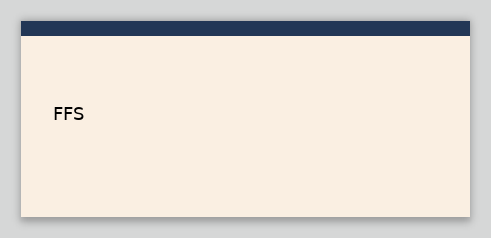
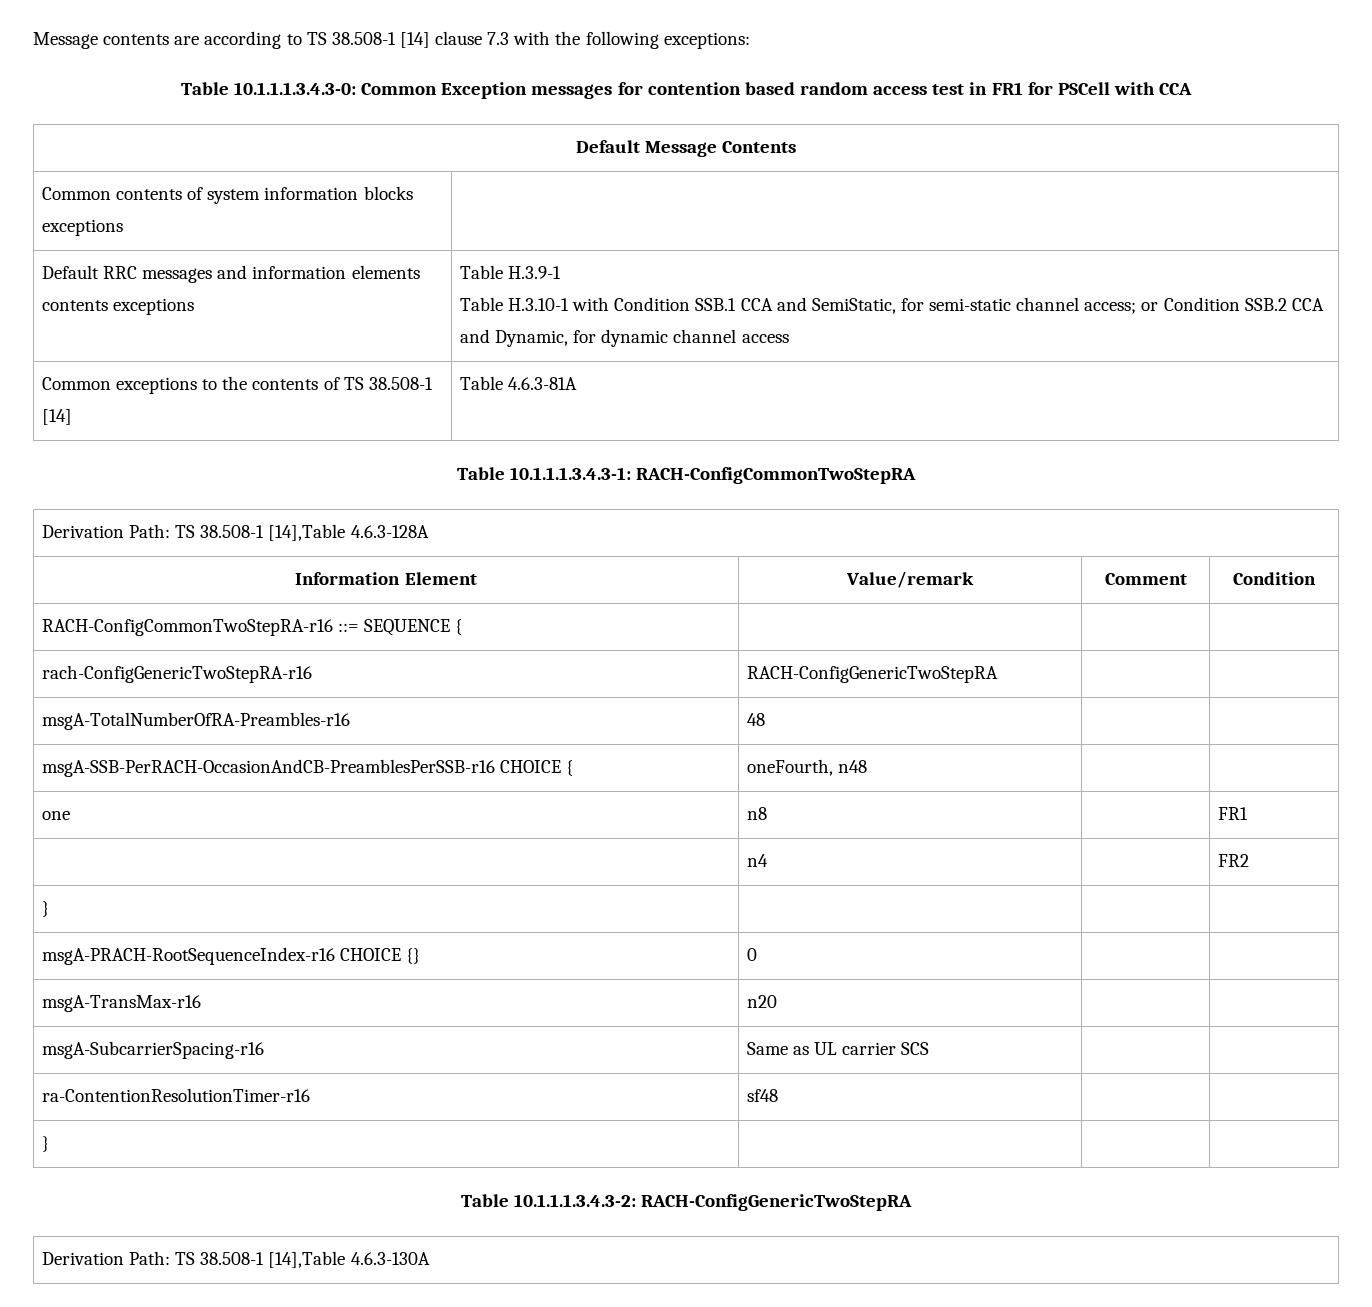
[53,107,84,120] FFS -> [33,31,750,49] [180,82,1193,99] [575,140,797,157] [41,186,413,204] [41,219,123,236] [41,265,420,283] [41,298,194,315] [459,265,561,279] [459,297,1324,314] [459,329,789,347] [41,376,433,394] [41,409,72,425] [459,376,577,390] [456,467,917,484] [41,524,429,541] [295,572,477,585] [846,571,974,588] [1104,573,1187,585] [1233,572,1316,585] [41,619,463,636] [41,665,312,683] [746,666,998,683] [41,712,350,730] [746,713,765,726] [41,759,574,777] [746,759,867,776] [41,811,70,820] [746,807,767,820] [1217,807,1248,820] [746,854,768,867] [1217,854,1249,867] [41,901,49,917] [41,947,421,965] [746,948,757,961] [41,995,201,1012] [746,995,777,1008] [41,1041,264,1059] [746,1042,930,1055] [41,1088,310,1102] [746,1089,778,1102] [41,1136,49,1152] [460,1194,913,1211] [41,1251,430,1268] Message contents are according to TS 38.508-1 [14] clause 7.3 with the following exceptions: // Table 10.1.1.1.3.4.3-0: Common Exception messages for contention based random access test in FR1 for PSCell with CCA // Default Message Contents // Common contents of system information blocks exceptions | // Default RRC messages and information elements contents exceptions | Table H.3.9-1 // Table H.3.10-1 with Condition SSB.1 CCA and SemiStatic, for semi-static channel access; or Condition SSB.2 CCA and Dynamic, for dynamic channel access // Common exceptions to the contents of TS 38.508-1 [14] | Table 4.6.3-81A // Table 10.1.1.1.3.4.3-1: RACH-ConfigCommonTwoStepRA // Derivation Path: TS 38.508-1 [14],Table 4.6.3-128A // Information Element | Value/remark | Comment | Condition // RACH-ConfigCommonTwoStepRA-r16 ::= SEQUENCE { | | | // rach-ConfigGenericTwoStepRA-r16 | RACH-ConfigGenericTwoStepRA | | // msgA-TotalNumberOfRA-Preambles-r16 | 48 | | // msgA-SSB-PerRACH-OccasionAndCB-PreamblesPerSSB-r16 CHOICE { | oneFourth, n48 | | // one | n8 | | FR1 // | n4 | | FR2 // } | | | // msgA-PRACH-RootSequenceIndex-r16 CHOICE {} | 0 | | // msgA-TransMax-r16 | n20 | | // msgA-SubcarrierSpacing-r16 | Same as UL carrier SCS | | // ra-ContentionResolutionTimer-r16 | sf48 | | // } | | | // Table 10.1.1.1.3.4.3-2: RACH-ConfigGenericTwoStepRA // Derivation Path: TS 38.508-1 [14],Table 4.6.3-130A

